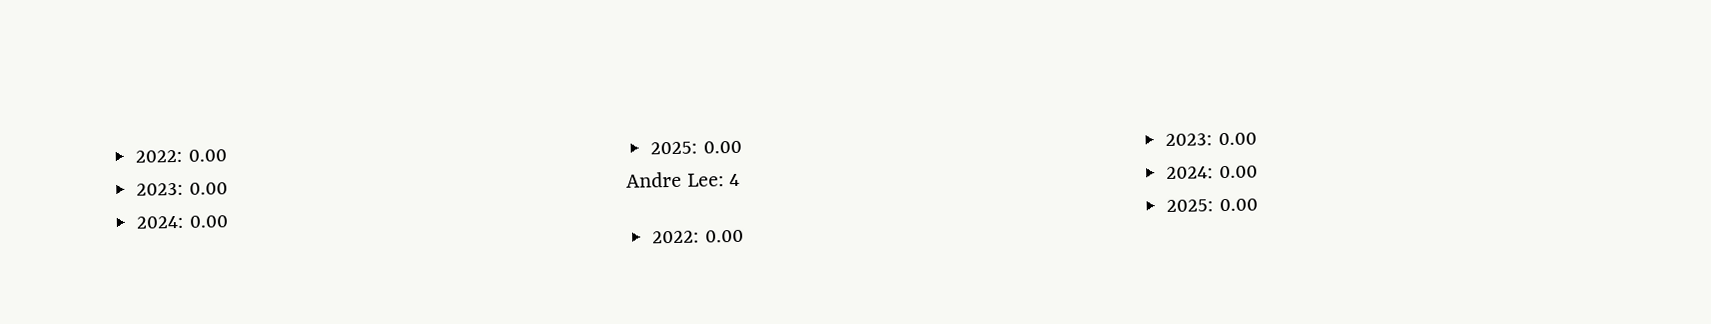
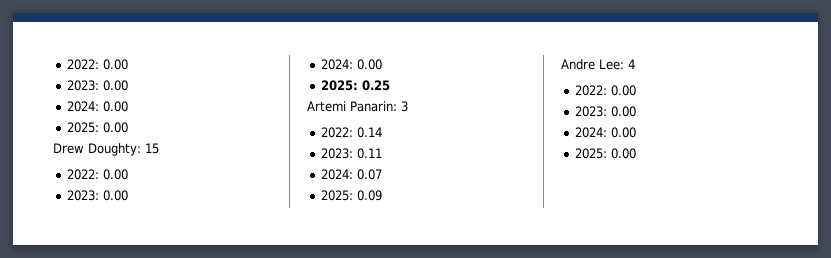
[135,149,227,163] [136,182,228,196] [136,215,228,229] [650,140,742,155] 2022: 0.00 // 2023: 0.00 // 2024: 0.00 // 2025: 0.00 -> [67,59,129,70] [67,80,129,91] [67,101,129,112] [67,122,129,133] [53,143,159,156] [67,169,129,180] [67,190,129,201] [321,59,383,70] [321,80,391,91] [307,101,408,112] [321,127,383,138] [321,148,383,159] [321,169,383,180] [321,190,383,201] 2022: 0.00 // 2023: 0.00 // 2024: 0.00 // 2025: 0.00 // Drew Doughty: 15 // 2022: 0.00 // 2023: 0.00 // 2024: 0.00 // 2025: 0.25 // Artemi Panarin: 3 // 2022: 0.14 // 2023: 0.11 // 2024: 0.07 // 2025: 0.09

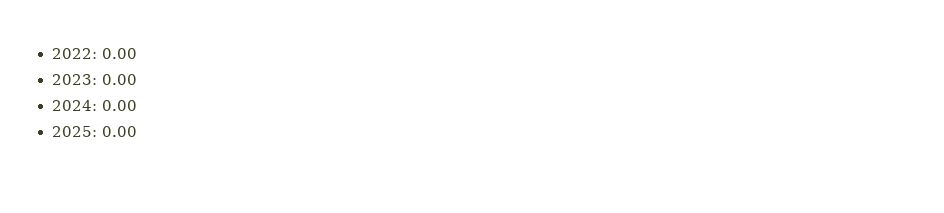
[67,59,129,70] [67,80,129,91] [67,101,129,112] [67,122,129,133] [53,143,159,156] [67,169,129,180] [67,190,129,201] [321,59,383,70] [321,80,391,91] [307,101,408,112] [321,127,383,138] [321,148,383,159] [321,169,383,180] [321,190,383,201] [561,59,635,70] [575,85,637,96] [575,106,637,117] [575,127,637,138] [575,148,637,159] 2022: 0.00 // 2023: 0.00 // 2024: 0.00 // 2025: 0.00 // Drew Doughty: 15 // 2022: 0.00 // 2023: 0.00 // 2024: 0.00 // 2025: 0.25 // Artemi Panarin: 3 // 2022: 0.14 // 2023: 0.11 // 2024: 0.07 // 2025: 0.09 // Andre Lee: 4 // 2022: 0.00 // 2023: 0.00 // 2024: 0.00 // 2025: 0.00 -> [51,48,137,59] [51,74,137,85] [51,100,137,111] [51,126,137,137] 2022: 0.00 // 2023: 0.00 // 2024: 0.00 // 2025: 0.00

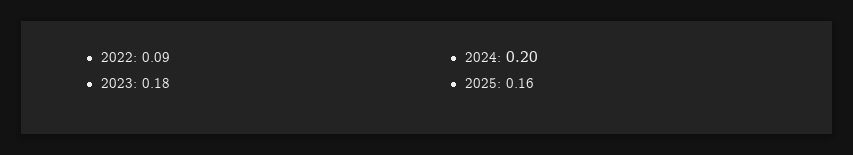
[101,48,137,59] 0.00 -> [141,52,170,62] 0.09
[101,74,137,85] 0.00 -> [141,78,170,88] 0.18
[101,100,137,111] 0.00 -> [505,51,538,62] 0.20
[101,126,137,137] 0.00 -> [505,78,534,88] 0.16

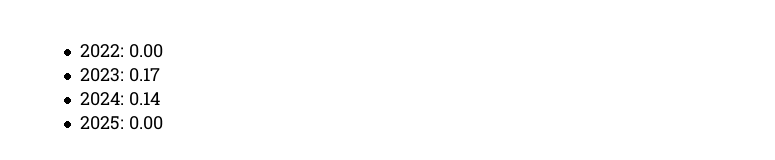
[141,52,170,62] 0.09 -> [128,44,163,58] 0.00
[141,78,170,88] 0.18 -> [128,68,160,82] 0.17
[505,51,538,62] 0.20 -> [128,92,160,106] 0.14
[505,78,534,88] 0.16 -> [128,116,163,130] 0.00

